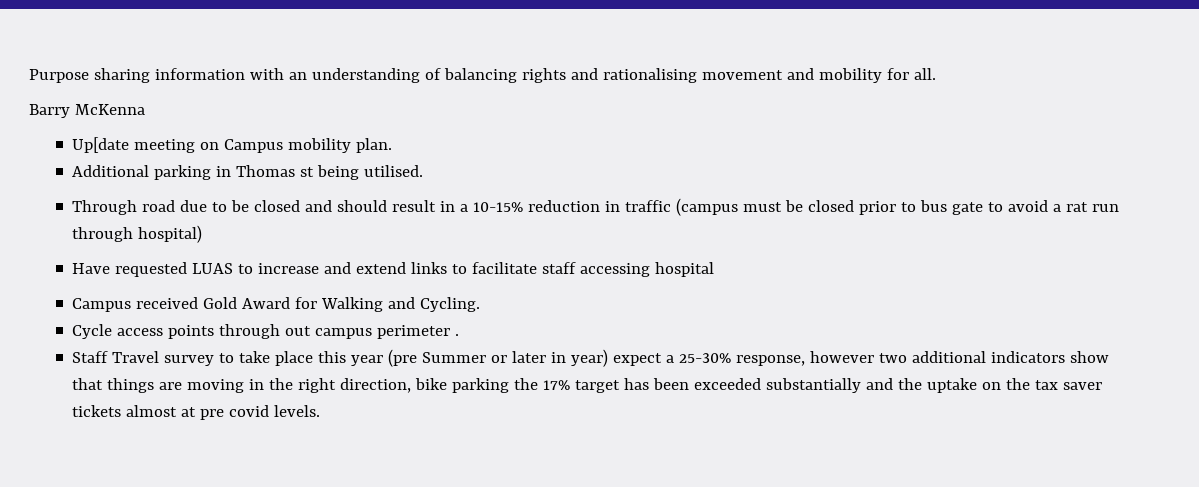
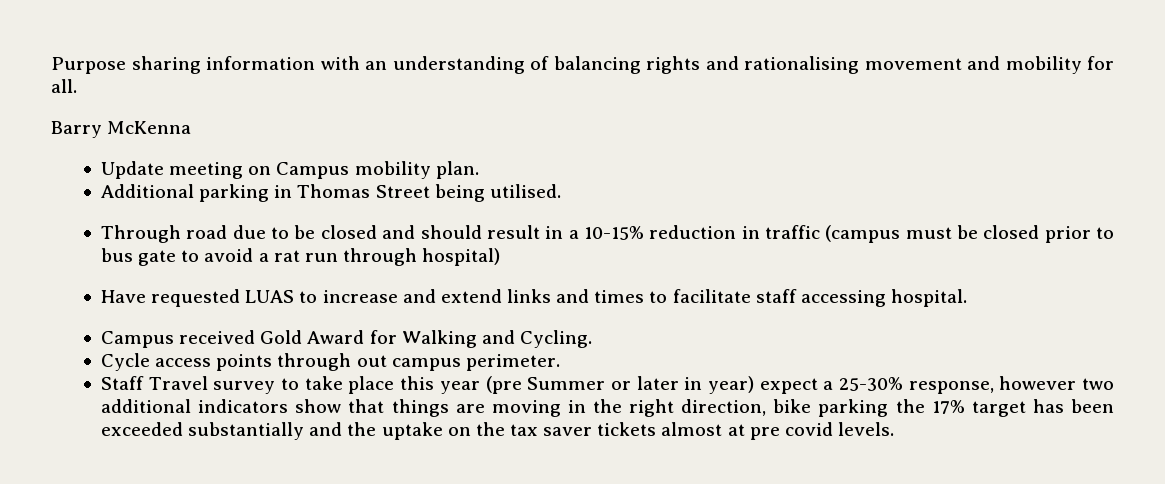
[72,137,130,153] Up[date -> [101,161,165,179] Update
[300,167,315,177] st -> [375,185,430,198] Street
(448, 268) none -> [556,289,645,303] and times
[655,262,715,277] hospital -> [890,289,967,307] hospital.
[377,325,460,339] perimeter . -> [465,354,560,371] perimeter.

